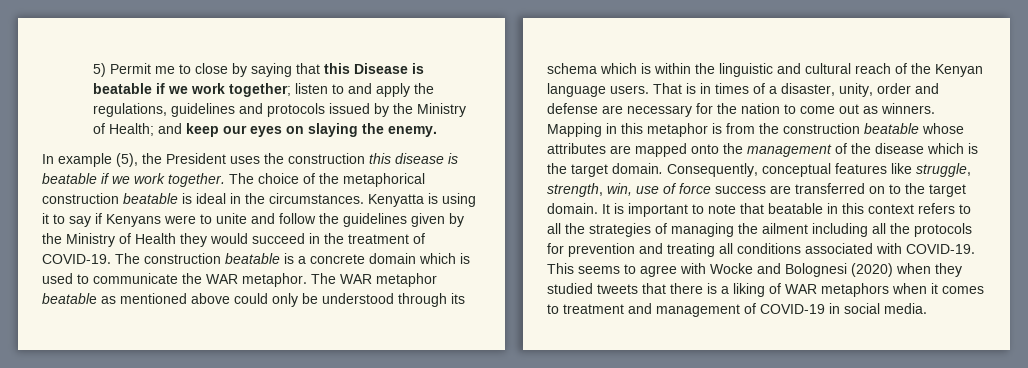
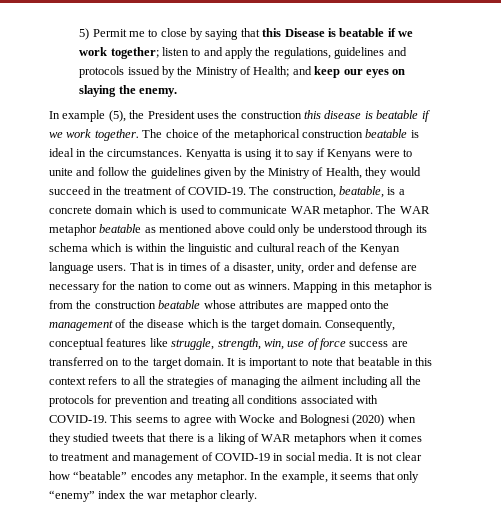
[135,233,176,244] Health -> [325,167,362,179] Health,
[144,253,280,264] construction beatable -> [272,186,384,198] construction, beatable,
[182,273,202,284] the -> (288, 210) none
(927, 308) none -> [355,452,422,461] [49,471,420,483] [49,490,257,502] It is not clear how “beatable” encodes any metaphor. In the example, it seems that only “enemy” index the war metaphor clearly.

